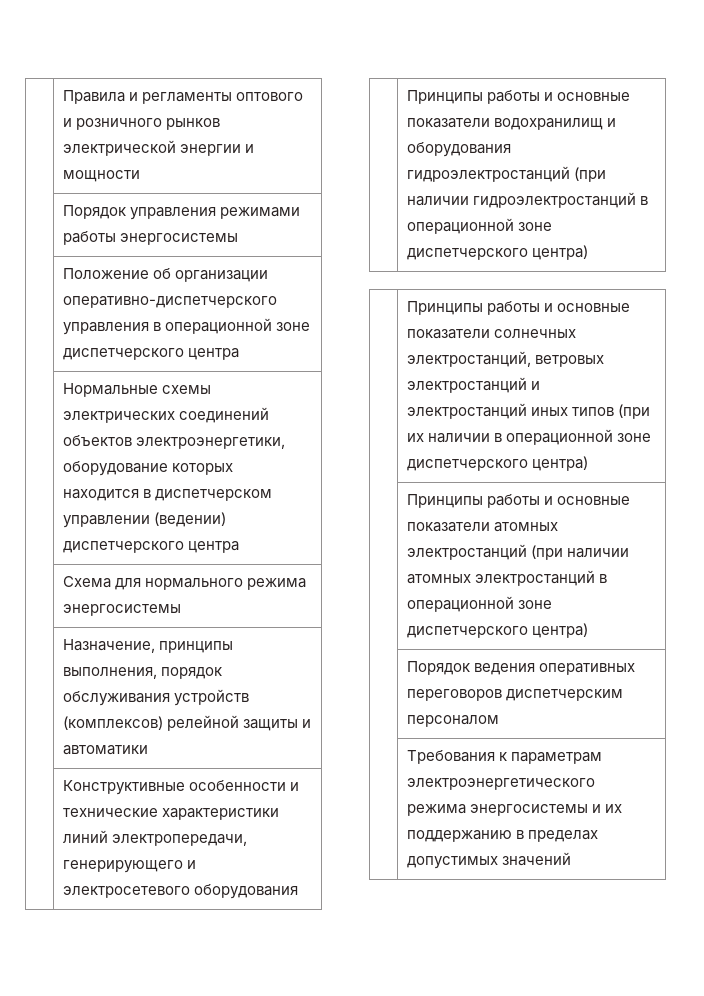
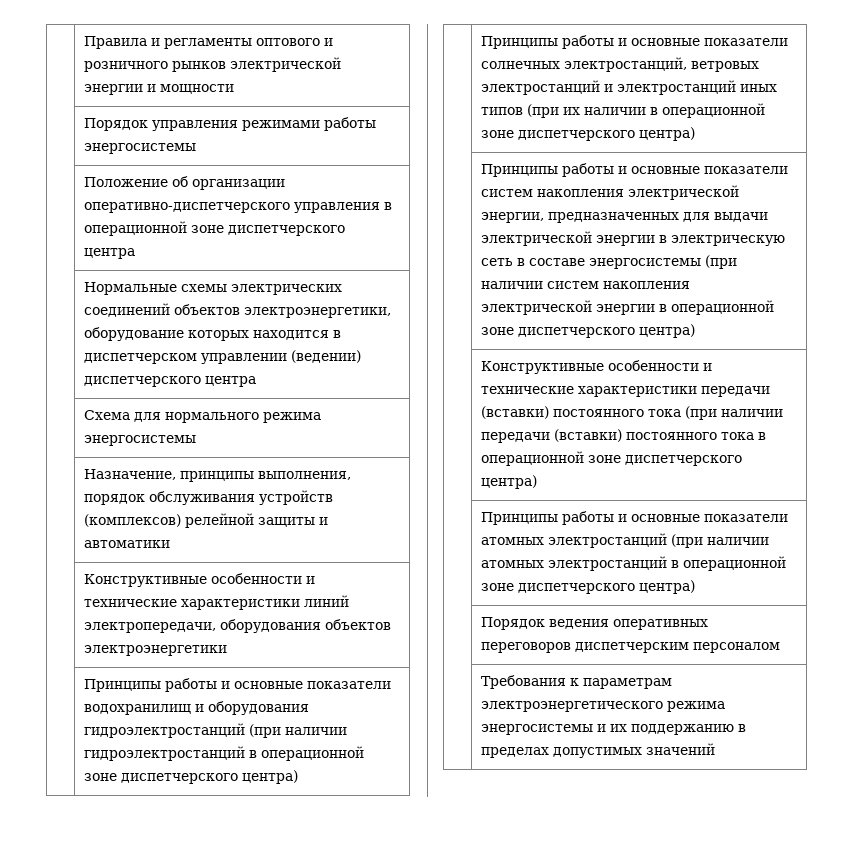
[63,860,197,873] [63,884,299,899] генерирующего и электросетевого оборудования -> [220,619,392,633] [84,645,228,656] оборудования объектов электроэнергетики
(589, 463) none -> [481,163,789,177] [481,185,740,200] [481,212,769,223] [481,231,786,246] [481,255,738,269] [481,281,691,289] [481,300,775,315] [481,324,696,338] [481,360,713,374] [481,386,771,397] [481,406,784,420] [481,429,767,443] [481,451,743,466] [481,475,538,489] // | Принципы работы и основные показатели систем накопления электрической энергии, предназначенных для выдачи электрической энергии в электрическую сеть в составе энергосистемы (при наличии систем накопления электрической энергии в операционной зоне диспетчерского центра) // | Конструктивные особенности и технические характеристики передачи (вставки) постоянного тока (при наличии передачи (вставки) постоянного тока в операционной зоне диспетчерского центра)

